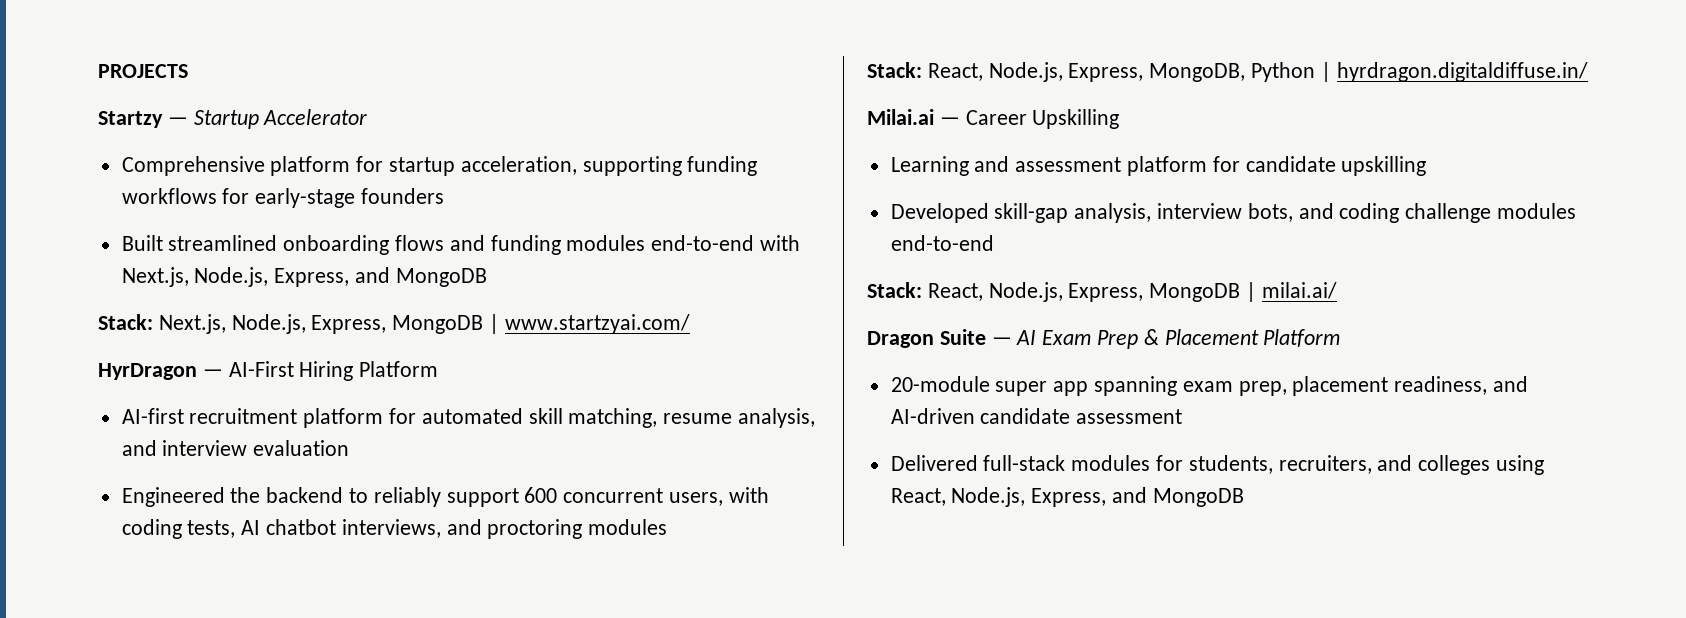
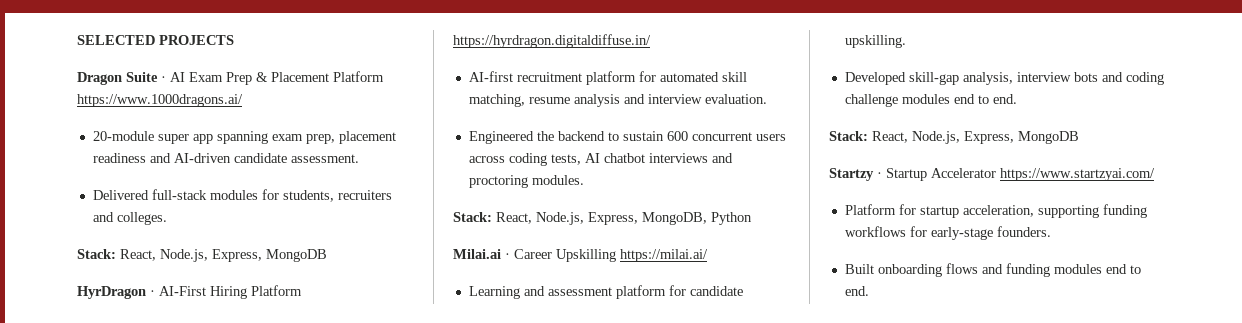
(98, 71) none -> [77,35,155,45] SELECTED
[98,109,368,129] [121,156,758,176] [121,188,445,208] [121,235,801,255] [121,267,487,287] [98,314,690,334] Startzy — Startup Accelerator // Comprehensive platform for startup acceleration, supporting funding workflows for early-stage founders // Built streamlined onboarding flows and funding modules end-to-end with Next.js, Node.js, Express, and MongoDB // Stack: Next.js, Node.js, Express, MongoDB | www.startzyai.com/ -> [77,71,384,85] [77,94,243,107] [92,131,396,144] [92,153,359,163] [92,189,392,202] [92,212,167,225] [77,249,327,262] Dragon Suite · AI Exam Prep & Placement Platform https://www.1000dragons.ai/ // 20-module super app spanning exam prep, placement readiness and AI-driven candidate assessment. // Delivered full-stack modules for students, recruiters and colleges. // Stack: React, Node.js, Express, MongoDB
[202,369,223,377] — -> [150,290,155,296] ·
(439, 369) none -> [453,34,651,48] https://hyrdragon.digitaldiffuse.in/
[738,408,816,428] analysis, -> [573,94,620,107] analysis
[253,440,350,456] evaluation -> [704,94,767,104] evaluation.
[373,487,769,507] reliably support 600 concurrent users, with -> [622,131,786,141] [468,156,505,163] sustain 600 concurrent users across
[341,519,441,538] interviews, -> [648,153,708,163] interviews
[588,519,668,535] modules -> [531,175,584,185] modules.
[1320,62,1588,82] | hyrdragon.digitaldiffuse.in/ -> (752, 218) none
[939,117,960,125] — -> [505,253,510,259] ·
(1120, 119) none -> [620,249,708,262] https://milai.ai/
[1341,156,1427,176] upskilling -> [844,35,906,48] upskilling.
[1247,203,1293,222] bots, -> [1073,72,1098,82] bots
[890,235,994,251] [867,282,1337,302] [867,329,1341,349] [890,376,1529,396] [890,408,1183,424] [890,455,1545,475] [890,487,1244,507] end-to-end // Stack: React, Node.js, Express, MongoDB | milai.ai/ // Dragon Suite — AI Exam Prep & Placement Platform // 20-module super app spanning exam prep, placement readiness, and AI-driven candidate assessment // Delivered full-stack modules for students, recruiters, and colleges using React, Node.js, Express, and MongoDB -> [953,94,1017,104] [829,131,1079,144] [829,168,1155,181] [844,204,1147,218] [844,226,1051,240] [844,263,1141,277] [844,286,869,296] end to end. // Stack: React, Node.js, Express, MongoDB // Startzy · Startup Accelerator https://www.startzyai.com/ // Platform for startup acceleration, supporting funding workflows for early-stage founders. // Built onboarding flows and funding modules end to end.

